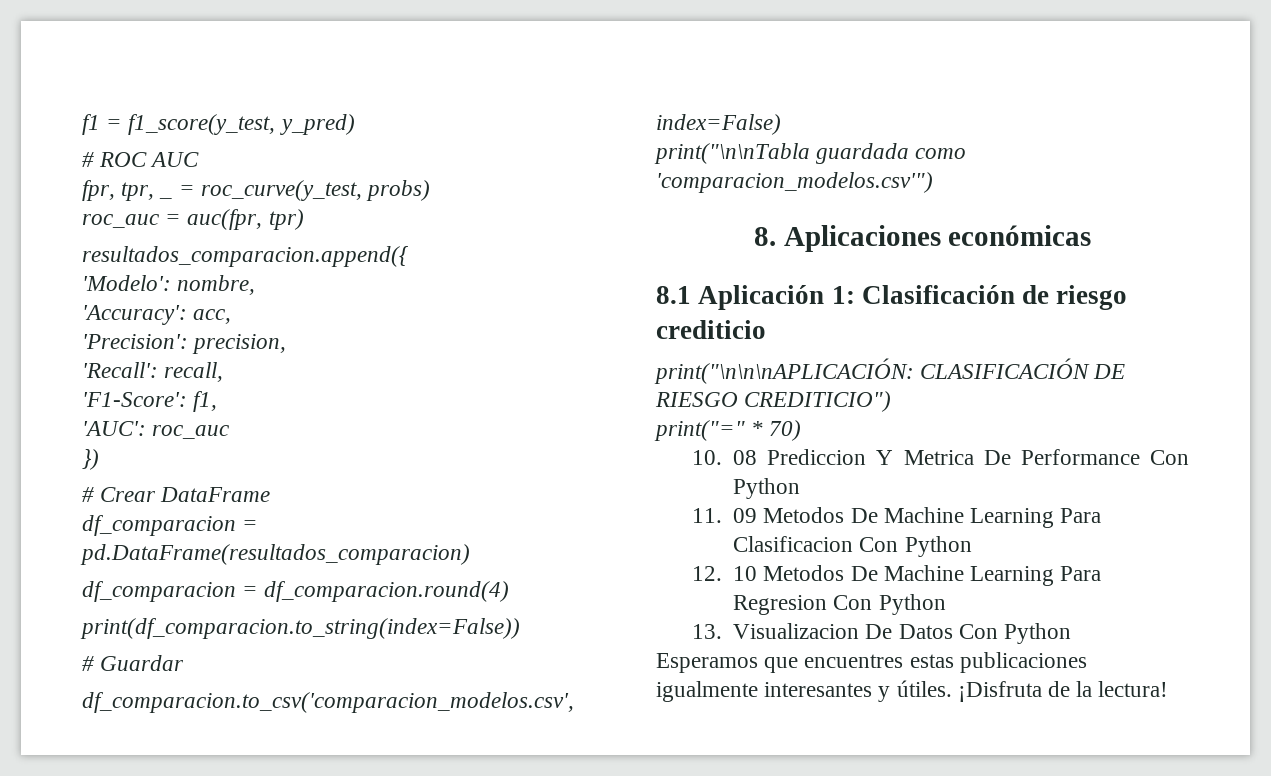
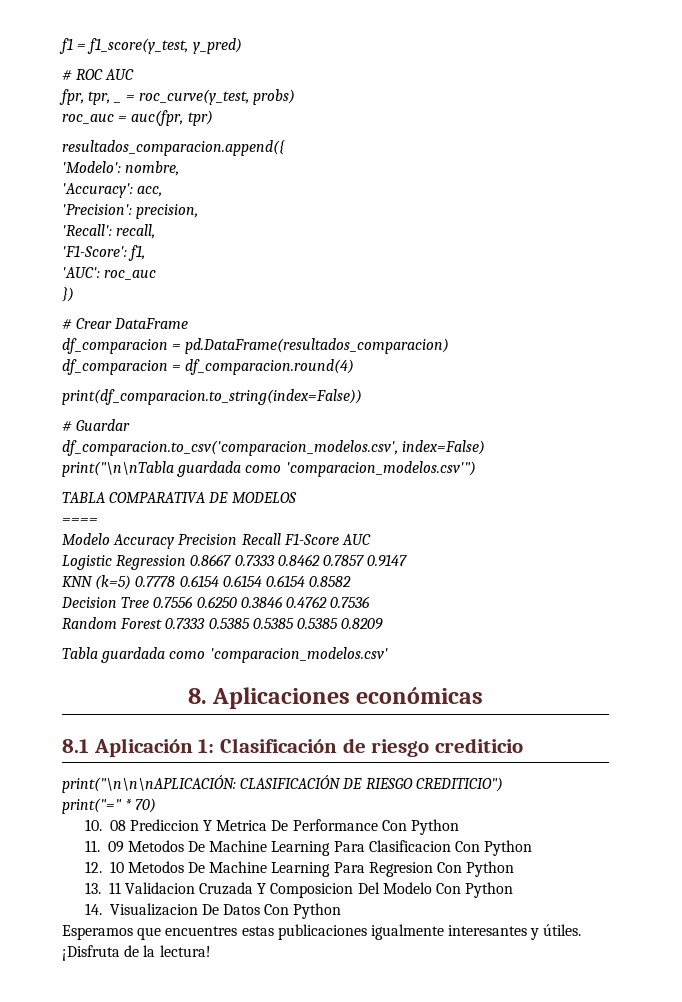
(933, 182) none -> [62,492,297,503] [62,518,98,524] [62,533,371,549] [62,554,408,570] [62,575,352,590] [61,596,371,608] [62,617,384,630] [62,647,388,663] // TABLA COMPARATIVA DE MODELOS // ==== // Modelo Accuracy Precision Recall F1-Score AUC // Logistic Regression 0.8667 0.7333 0.8462 0.7857 0.9147 // KNN (k=5) 0.7778 0.6154 0.6154 0.6154 0.8582 // Decision Tree 0.7556 0.6250 0.3846 0.4762 0.7536 // Random Forest 0.7333 0.5385 0.5385 0.5385 0.8209 // Tabla guardada como 'comparacion_modelos.csv'
(722, 631) none -> [108,882,514,898] [84,903,102,915] 11 Validacion Cruzada Y Composicion Del Modelo Con Python // 14.

